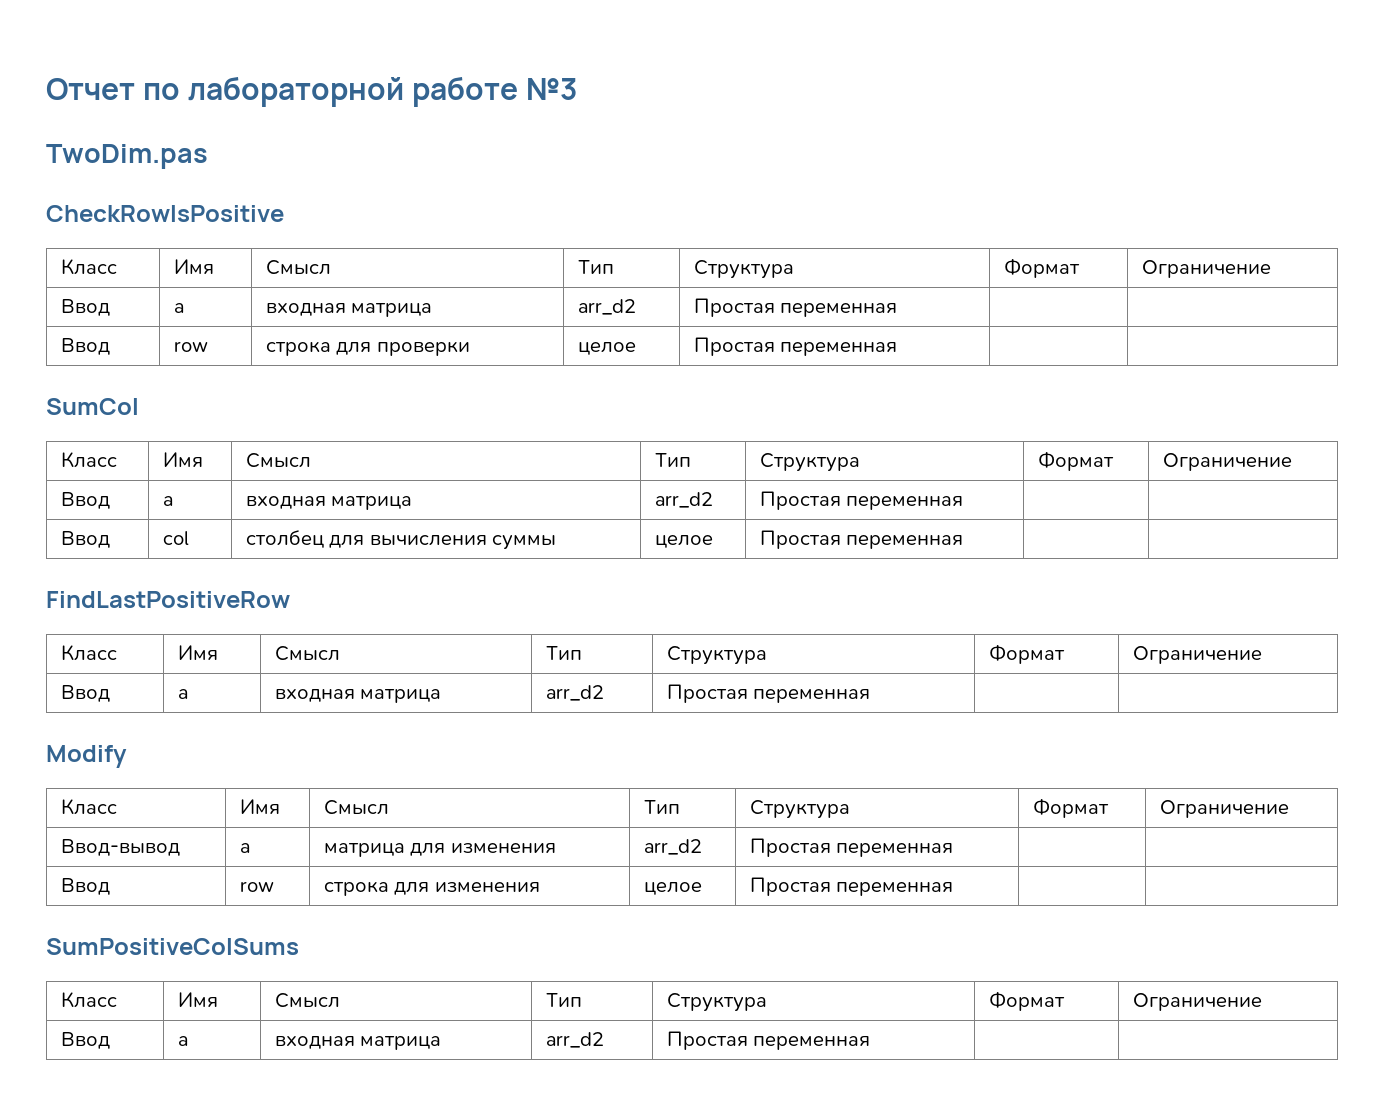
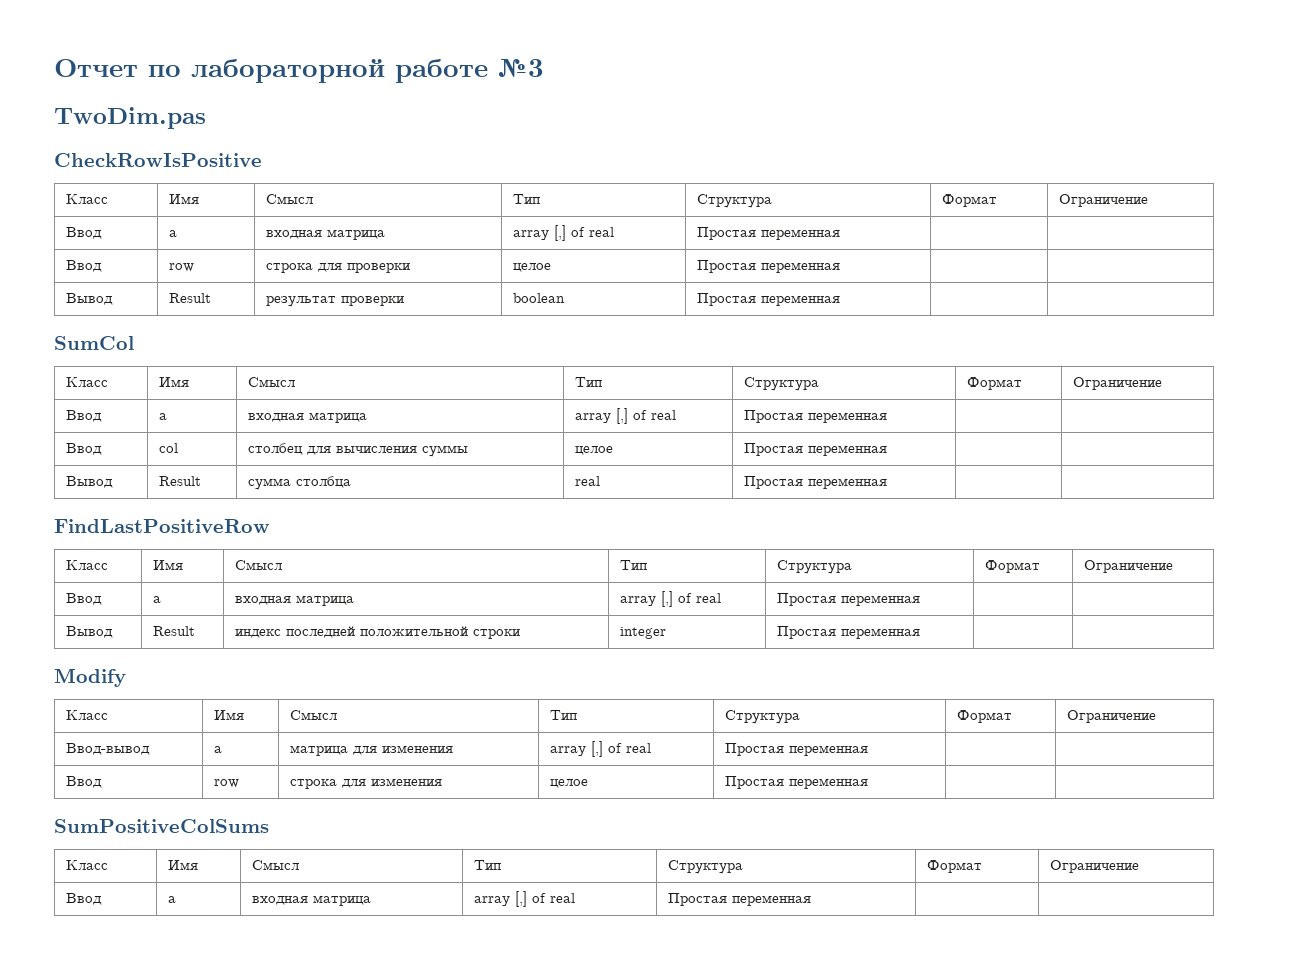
[577,299,636,315] arr_d2 -> [512,225,614,241] array [,] of real
(898, 349) none -> [65,293,113,305] [168,293,211,303] [265,296,404,307] [512,293,565,303] [696,293,840,306] // Вывод | Result | результат проверки | boolean | Простая переменная | |
[654,492,713,508] arr_d2 -> [574,408,676,424] array [,] of real
(964, 542) none -> [65,476,113,488] [158,476,201,486] [247,476,351,490] [574,476,600,486] [743,476,887,489] // Вывод | Result | сумма столбца | real | Простая переменная | |
[545,685,604,701] arr_d2 -> [619,591,721,607] [776,593,920,606] [65,626,113,638] [152,626,195,636] [234,626,520,639] [619,627,666,639] array [,] of real | Простая переменная | | // Вывод | Result | индекс последней положительной строки | integer
[643,839,702,855] arr_d2 -> [549,741,651,757] array [,] of real
[545,1032,604,1048] arr_d2 -> [473,891,575,907] array [,] of real

